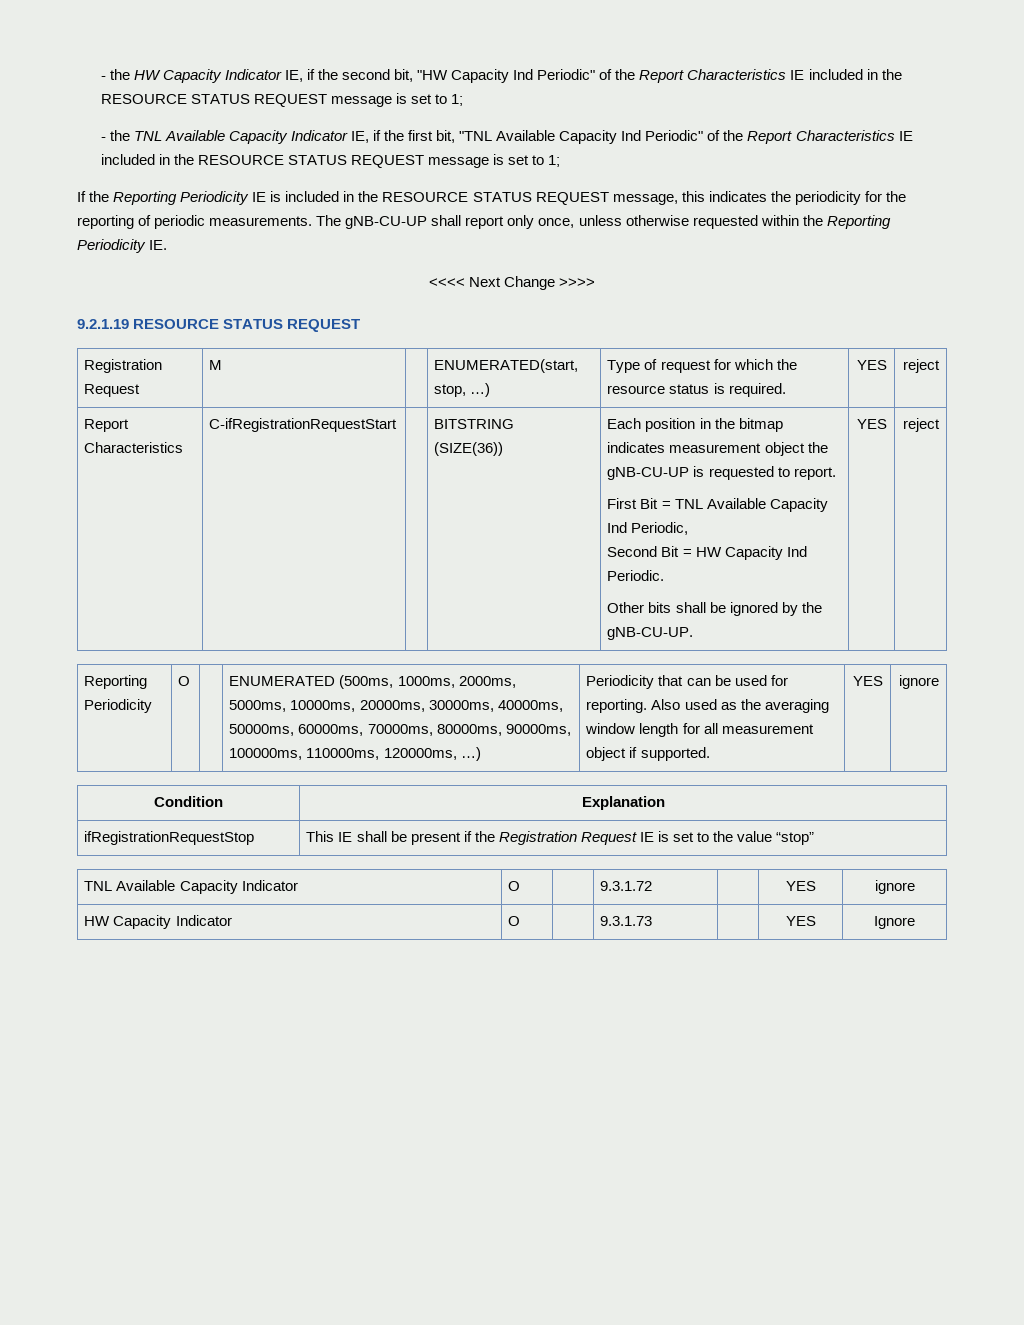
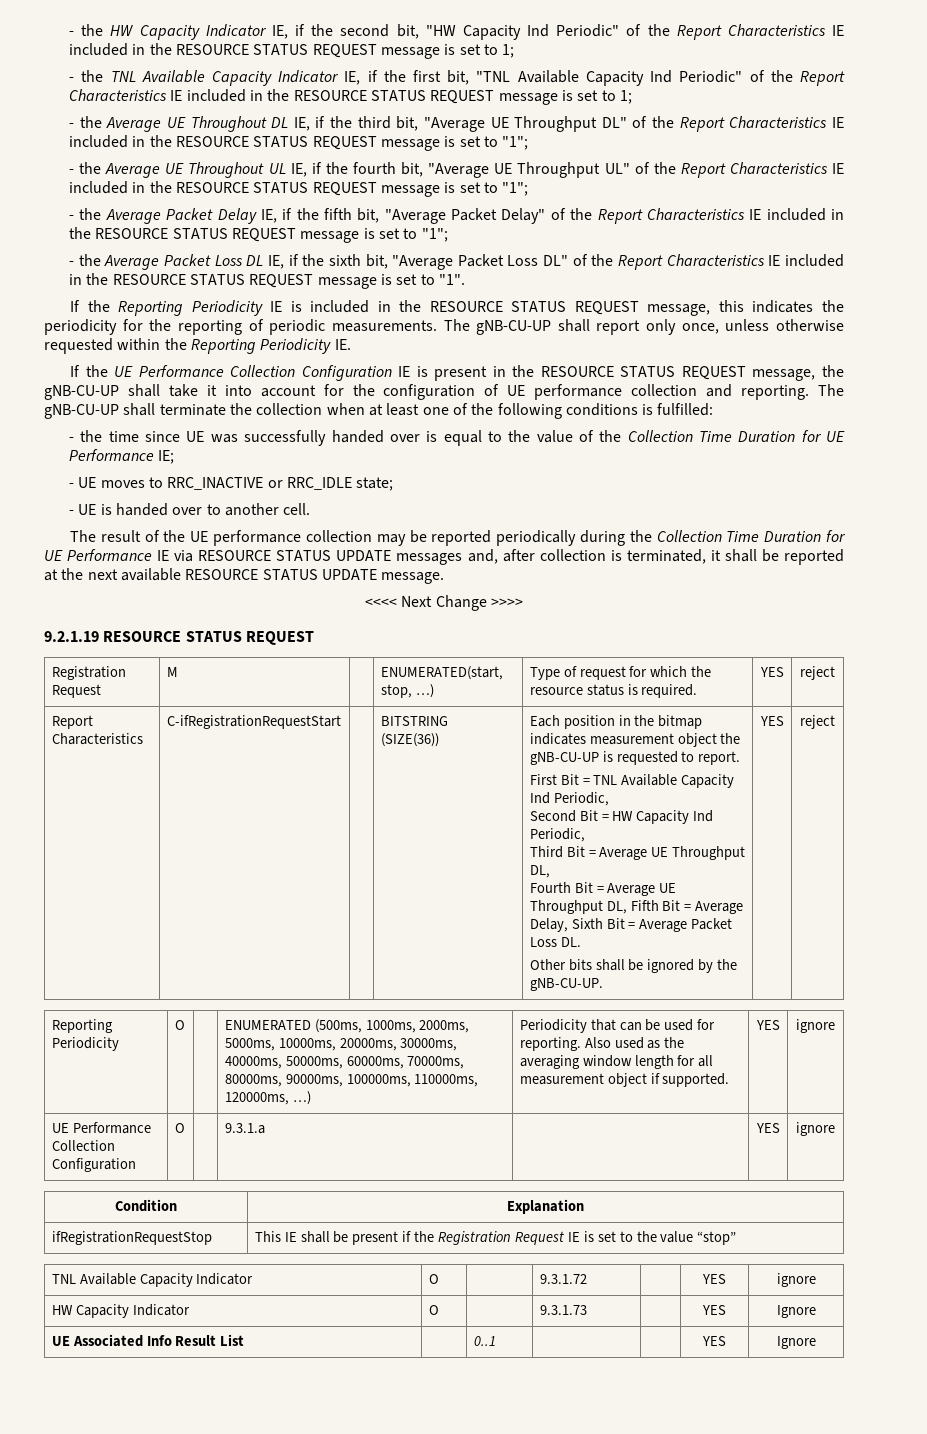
(561, 161) none -> [69,116,844,132] [69,135,529,151] [69,162,845,178] [69,181,529,197] [69,208,844,224] [69,227,448,243] [69,254,844,270] [69,273,465,289] // - the Average UE Throughout DL IE, if the third bit, "Average UE Throughput DL" of the Report Characteristics IE included in the RESOURCE STATUS REQUEST message is set to "1"; // - the Average UE Throughout UL IE, if the fourth bit, "Average UE Throughput UL" of the Report Characteristics IE included in the RESOURCE STATUS REQUEST message is set to "1"; // - the Average Packet Delay IE, if the fifth bit, "Average Packet Delay" of the Report Characteristics IE included in the RESOURCE STATUS REQUEST message is set to "1"; // - the Average Packet Loss DL IE, if the sixth bit, "Average Packet Loss DL" of the Report Characteristics IE included in the RESOURCE STATUS REQUEST message is set to "1".
(168, 245) none -> [69,365,844,381] [44,384,845,400] [44,403,714,419] [69,430,846,446] [69,449,175,464] [69,477,394,491] [69,503,311,516] [69,530,847,546] [44,549,844,565] [44,568,445,584] // If the UE Performance Collection Configuration IE is present in the RESOURCE STATUS REQUEST message, the gNB-CU-UP shall take it into account for the configuration of UE performance collection and reporting. The gNB-CU-UP shall terminate the collection when at least one of the following conditions is fulfilled: // - the time since UE was successfully handed over is equal to the value of the Collection Time Duration for UE Performance IE; // - UE moves to RRC_INACTIVE or RRC_IDLE state; // - UE is handed over to another cell. // The result of the UE performance collection may be reported periodically during the Collection Time Duration for UE Performance IE via RESOURCE STATUS UPDATE messages and, after collection is terminated, it shall be reported at the next available RESOURCE STATUS UPDATE message.
[607,570,665,581] Periodic. -> [529,828,585,842] [529,846,746,860] [529,865,550,878] [529,882,677,896] [529,900,744,914] [529,918,733,932] [529,937,581,947] Periodic, // Third Bit = Average UE Throughput DL, // Fourth Bit = Average UE Throughput DL, Fifth Bit = Average Delay, Sixth Bit = Average Packet Loss DL.
(939, 682) none -> [51,1122,151,1134] [51,1140,115,1151] [51,1158,136,1172] [174,1123,185,1133] [224,1123,265,1134] [755,1123,780,1133] [796,1122,835,1136] // UE Performance Collection Configuration | O | | 9.3.1.a | | YES | ignore
(915, 922) none -> [51,1334,245,1347] [473,1336,496,1346] [702,1336,726,1346] [776,1336,816,1349] // UE Associated Info Result List | | 0..1 | | | YES | Ignore

